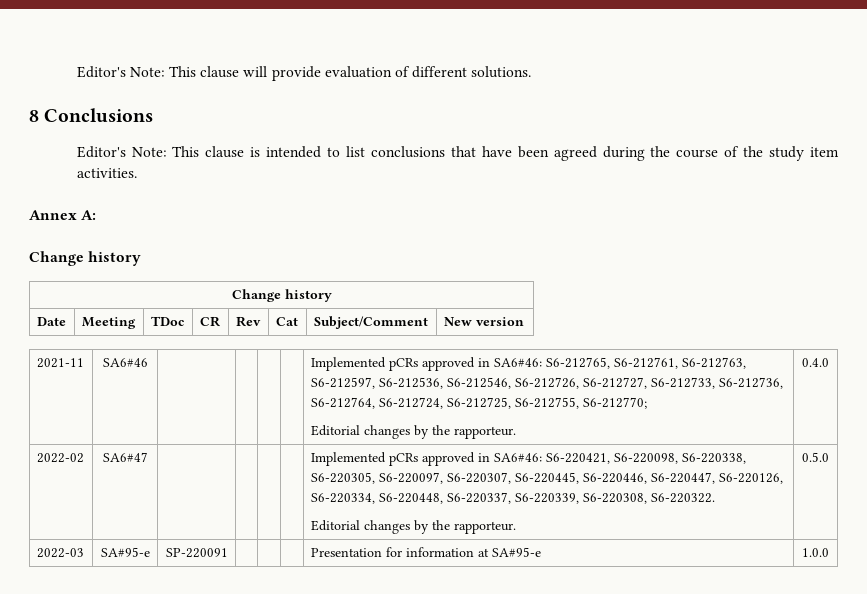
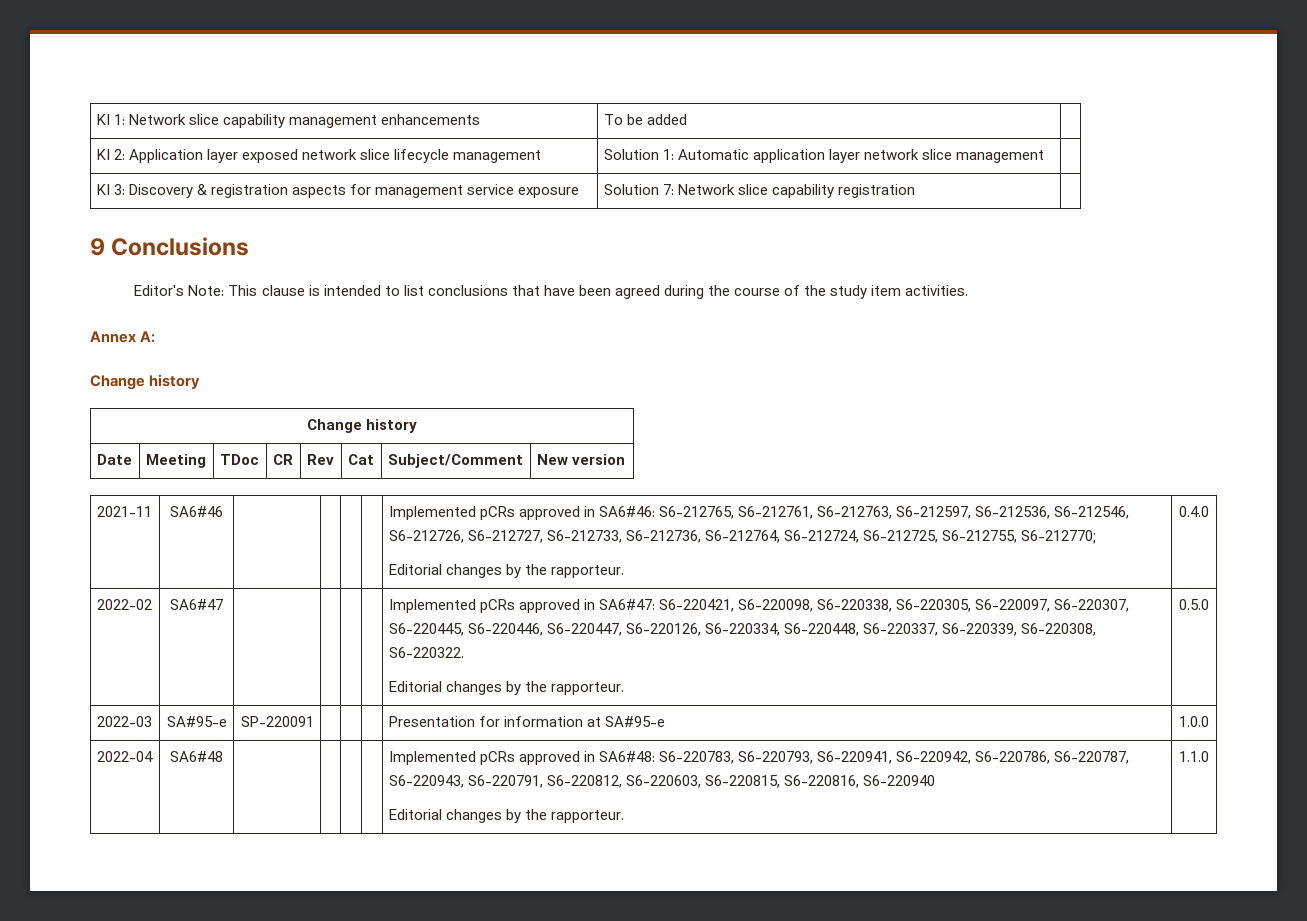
[76,66,532,81] [29,110,39,122] Editor's Note: This clause will provide evaluation of different solutions. // 8 -> [96,114,480,128] [603,114,687,125] [96,149,541,163] [603,149,1044,163] [96,184,579,198] [603,184,915,198] [90,238,105,256] KI 1: Network slice capability management enhancements | To be added | // KI 2: Application layer exposed network slice lifecycle management | Solution 1: Automatic application layer network slice management | // KI 3: Discovery & registration aspects for management service exposure | Solution 7: Network slice capability registration | // 9
[493,453,542,462] SA6#46: -> [598,599,655,610] SA6#47:
(829, 552) none -> [96,751,153,762] [170,751,223,762] [388,751,1130,765] [388,775,935,788] [388,809,624,823] [1179,751,1209,762] // 2022-04 | SA6#48 | | | | | Implemented pCRs approved in SA6#48: S6-220783, S6-220793, S6-220941, S6-220942, S6-220786, S6-220787, S6-220943, S6-220791, S6-220812, S6-220603, S6-220815, S6-220816, S6-220940 // Editorial changes by the rapporteur. | 1.1.0

